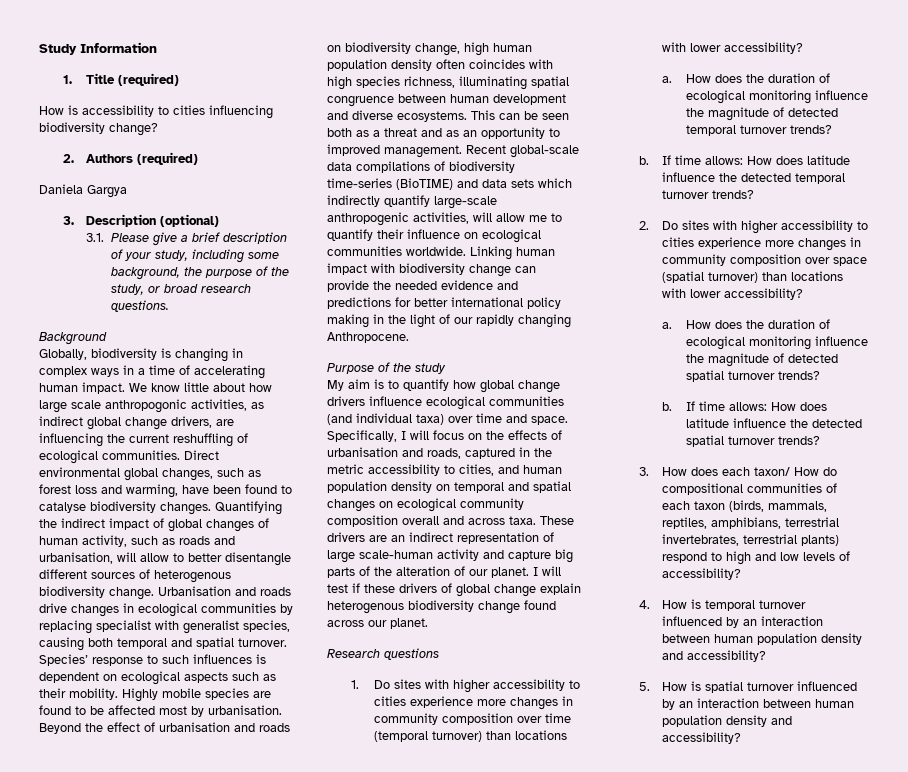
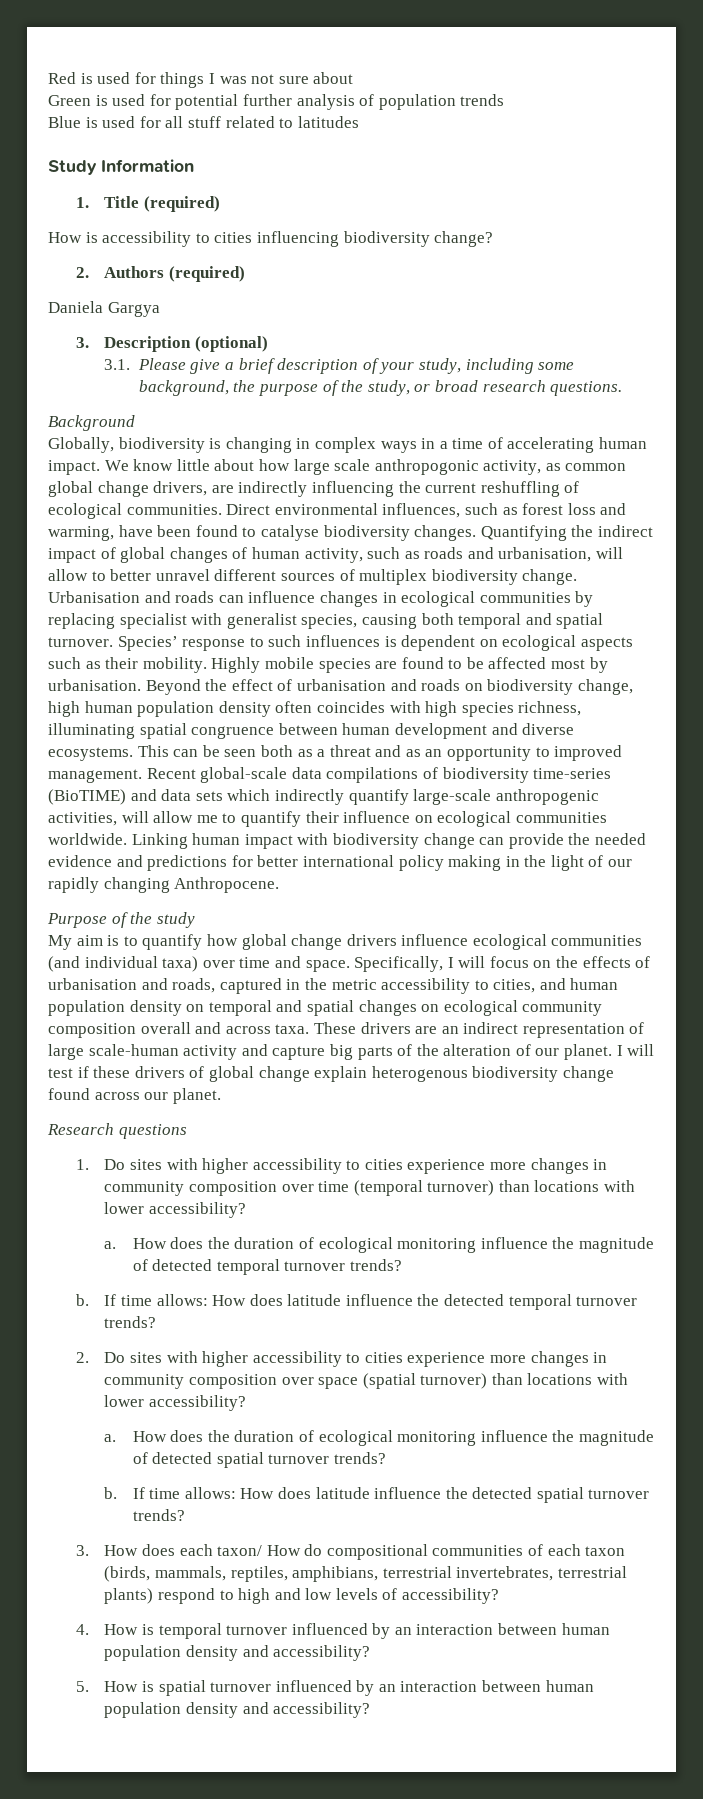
(39, 49) none -> [48,72,354,88] [48,94,505,110] [48,116,359,128] Red is used for things I was not sure about // Green is used for potential further analysis of population trends // Blue is used for all stuff related to latitudes //
[191,399,264,411] [39,416,83,426] activities, as indirect -> [483,460,627,475] activity, as common
(234, 422) none -> [238,481,308,497] indirectly
[124,468,213,481] global changes, -> [382,503,461,518] influences,
[225,552,291,566] disentangle -> [155,569,210,581] unravel
[154,570,231,583] heterogenous -> [359,569,428,585] multiplex
[39,603,67,613] drive -> [218,591,316,603] can influence

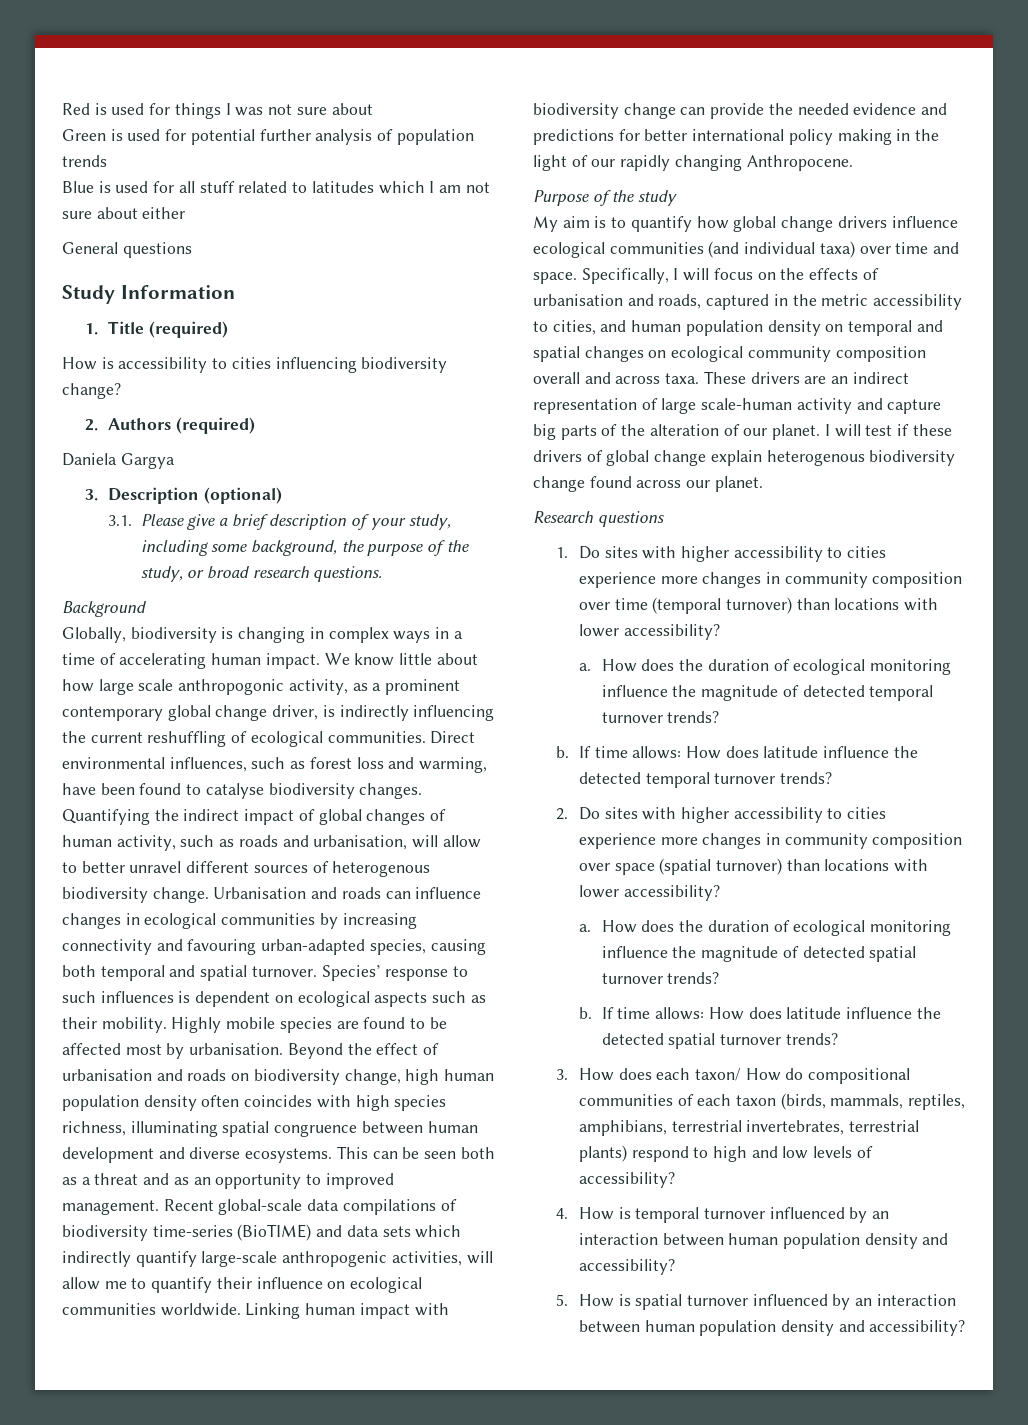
(359, 122) none -> [378,181,490,194] [62,207,186,219] [62,242,192,258] which I am not sure about either // General questions
[565,463,627,471] [48,481,234,497] common global change drivers, are -> [372,679,461,695] [62,705,335,721] a prominent contemporary global change driver, is
[359,569,428,585] multiplex -> [332,861,431,877] heterogenous
[48,613,297,629] replacing specialist with generalist -> [342,913,417,929] [62,939,366,955] increasing connectivity and favouring urban-adapted

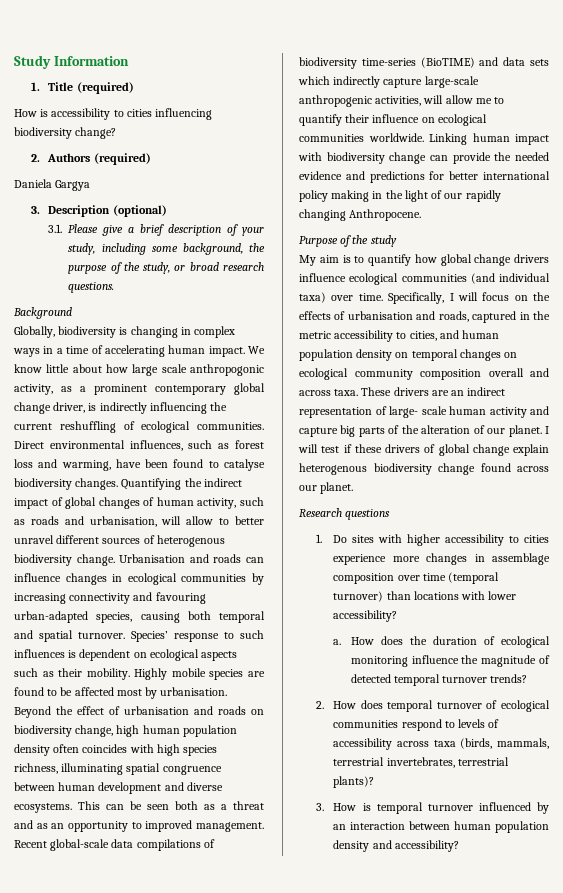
[62,103,373,119] [62,129,474,145] [62,155,107,167] [62,181,490,194] [62,207,186,219] [62,242,192,258] Red is used for things I was not sure about // Green is used for potential further analysis of population trends // Blue is used for all stuff related to latitudes which I am not sure about either // General questions // -> (14, 62) none
[135,1251,197,1267] quantify -> [383,78,423,88] capture
[895,242,960,254] [533,272,577,284] time and space. -> [358,293,383,301] time.
[916,320,943,332] [533,346,580,362] and spatial -> (458, 355) none
[661,398,793,414] large scale-human -> [389,406,486,418] large- scale human
[784,572,868,588] community -> [492,553,550,565] assemblage
[555,746,918,759] [578,772,832,788] [555,807,887,823] [578,833,963,849] [578,858,929,875] [578,885,720,901] [578,920,952,936] [601,946,917,962] [601,972,720,984] [578,1007,941,1020] [601,1033,838,1049] [555,1068,911,1084] [578,1093,966,1110] [578,1120,919,1136] [578,1145,873,1162] [578,1172,675,1188] [555,1208,568,1219] b. If time allows: How does latitude influence the detected temporal turnover trends? // 2. Do sites with higher accessibility to cities experience more changes in community composition over space (spatial turnover) than locations with lower accessibility? // a. How does the duration of ecological monitoring influence the magnitude of detected spatial turnover trends? // b. If time allows: How does latitude influence the detected spatial turnover trends? // 3. How does each taxon/ How do compositional communities of each taxon (birds, mammals, reptiles, amphibians, terrestrial invertebrates, terrestrial plants) respond to high and low levels of accessibility? // 4. -> [316,700,550,712] [333,719,500,731] [333,738,549,750] [333,757,509,768] [333,776,375,788] [316,803,325,811] 2. How does temporal turnover of ecological communities respond to levels of accessibility across taxa (birds, mammals, terrestrial invertebrates, terrestrial plants)? // 3.
[555,1294,956,1310] [578,1320,966,1336] // 5. How is spatial turnover influenced by an interaction between human population density and accessibility? -> (459, 846) none

